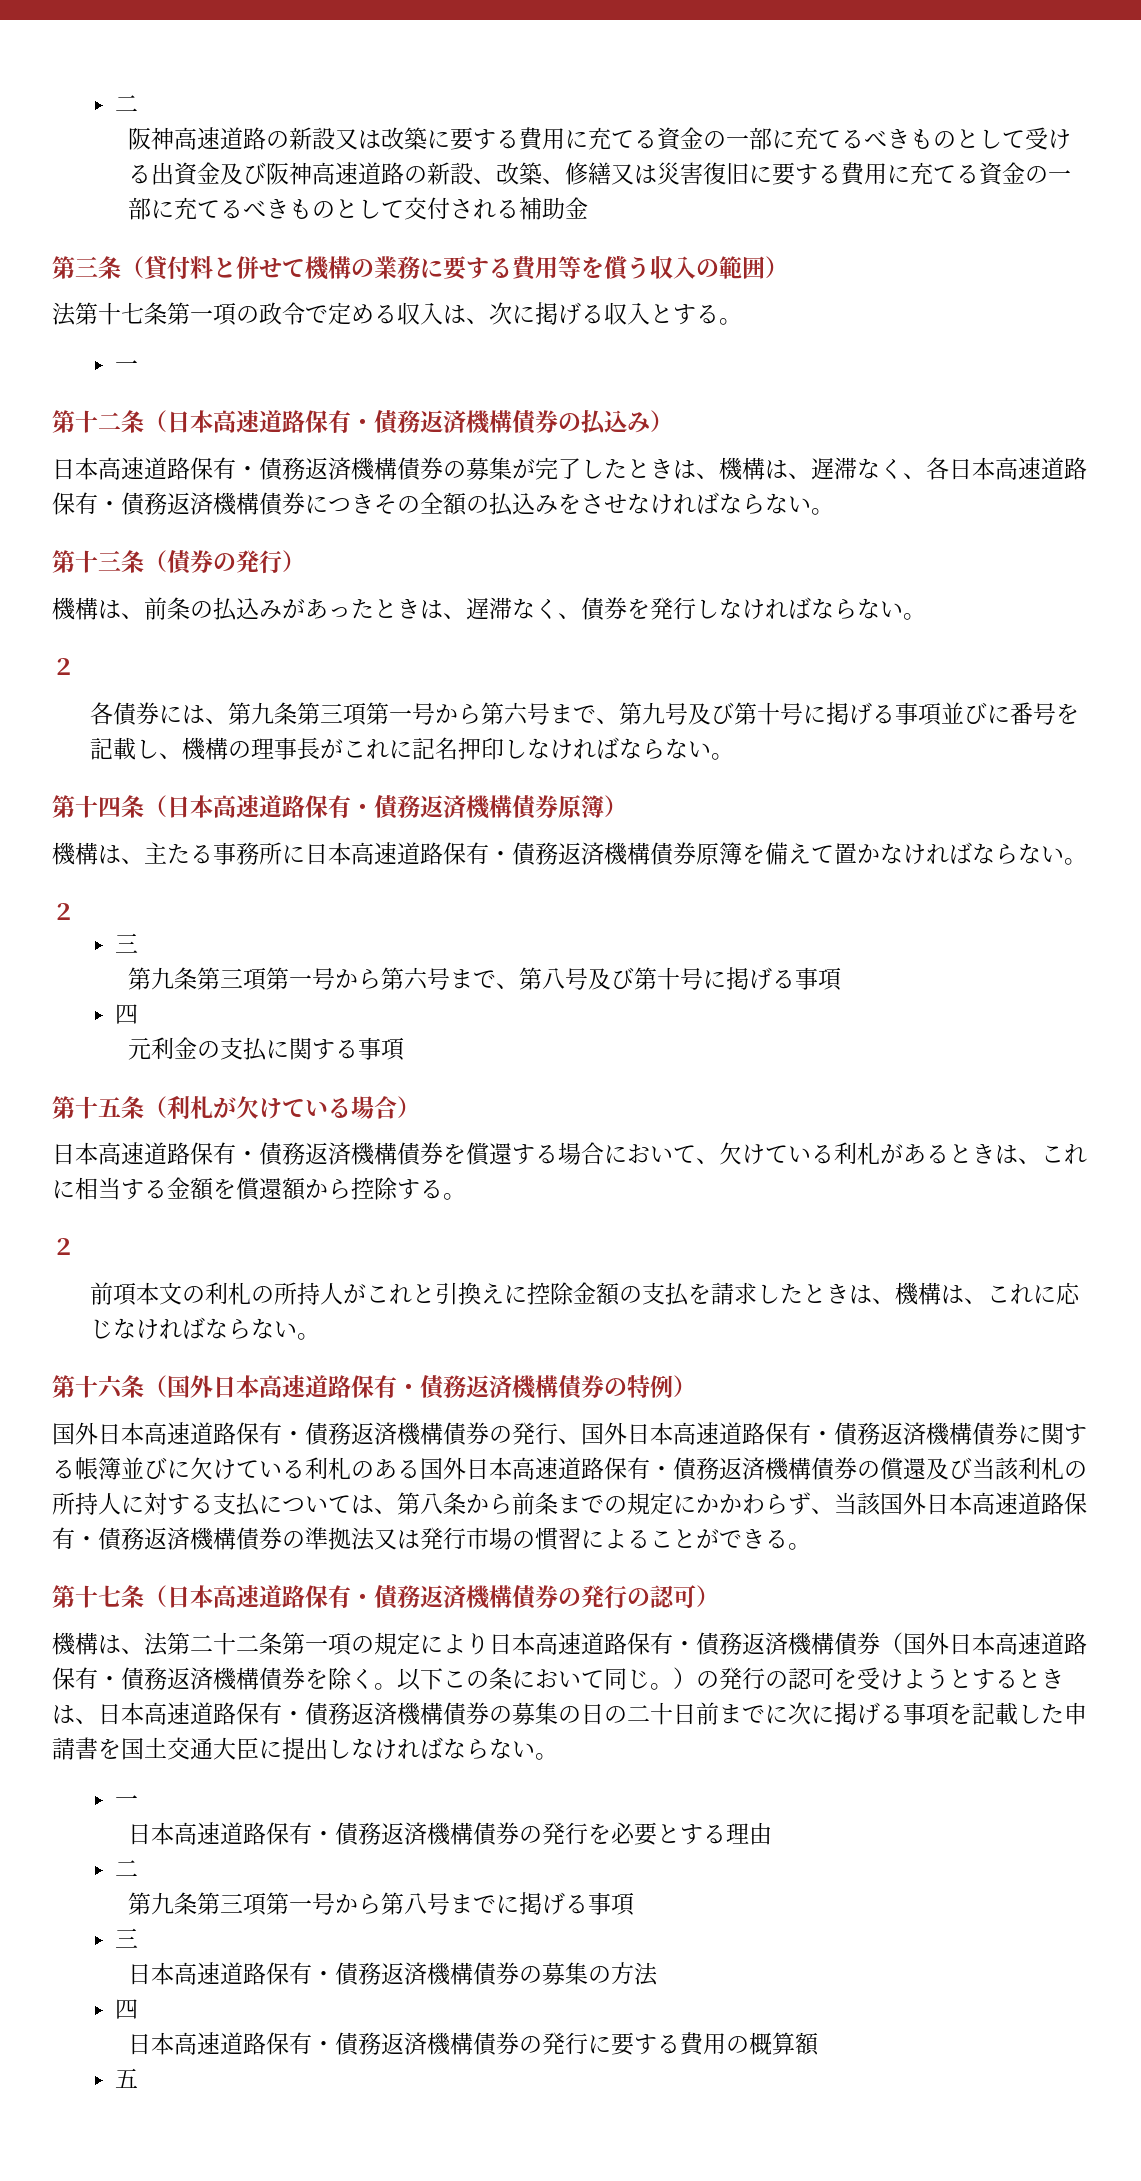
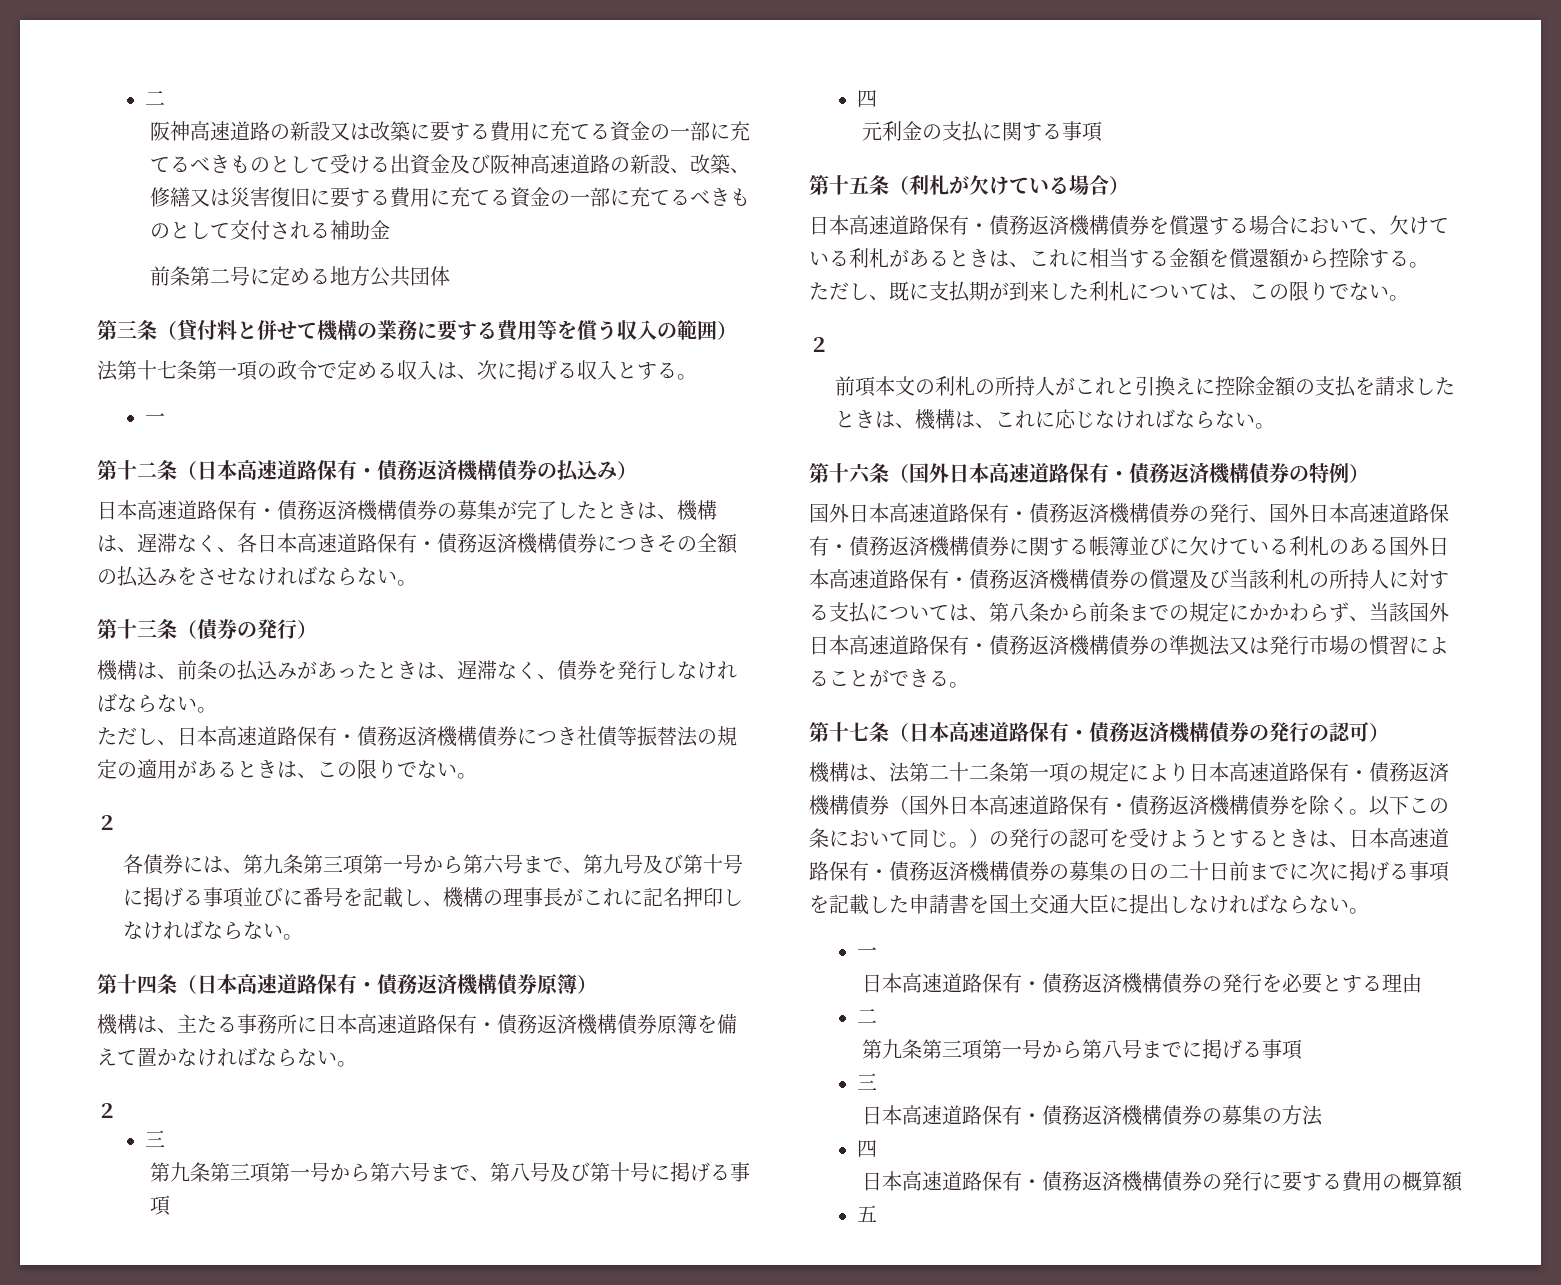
(589, 208) none -> [149,266,450,287] // 前条第二号に定める地方公共団体
(926, 616) none -> [97,726,737,747] [97,759,477,779] // ただし、日本高速道路保有・債務返済機構債券につき社債等振替法の規定の適用があるときは、この限りでない。
(466, 1196) none -> [809,281,1409,302] // ただし、既に支払期が到来した利札については、この限りでない。

